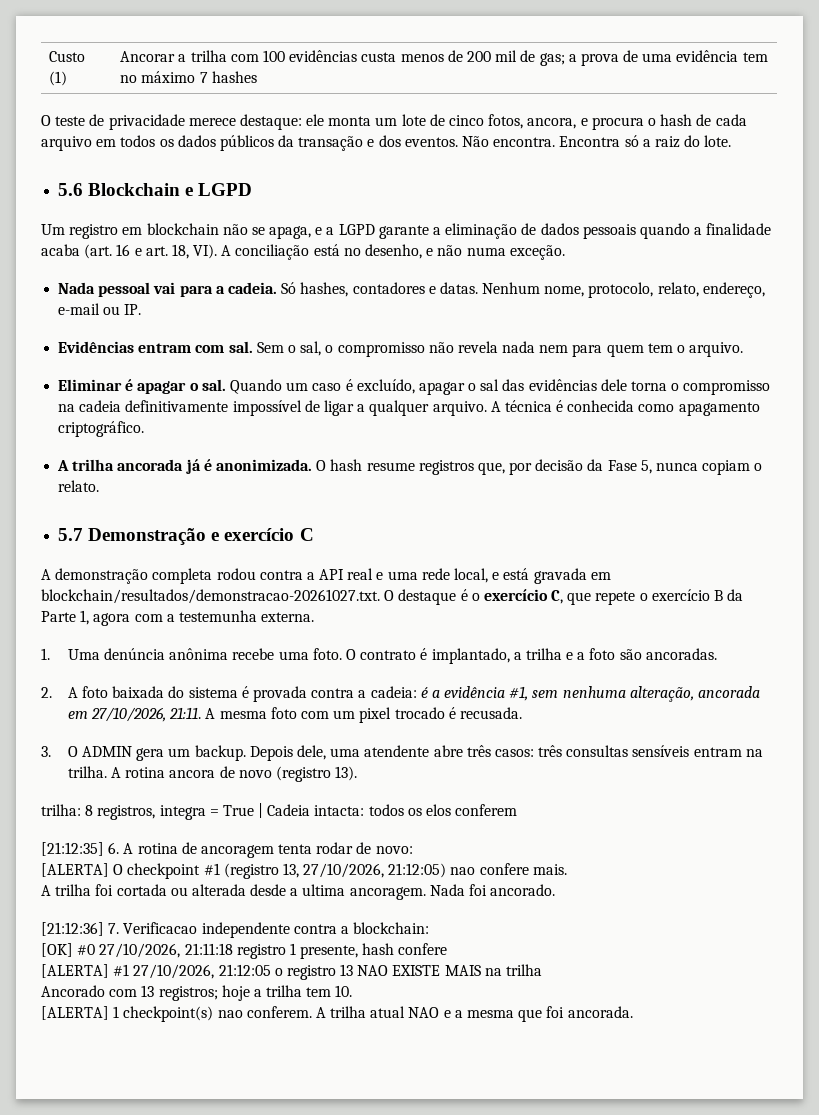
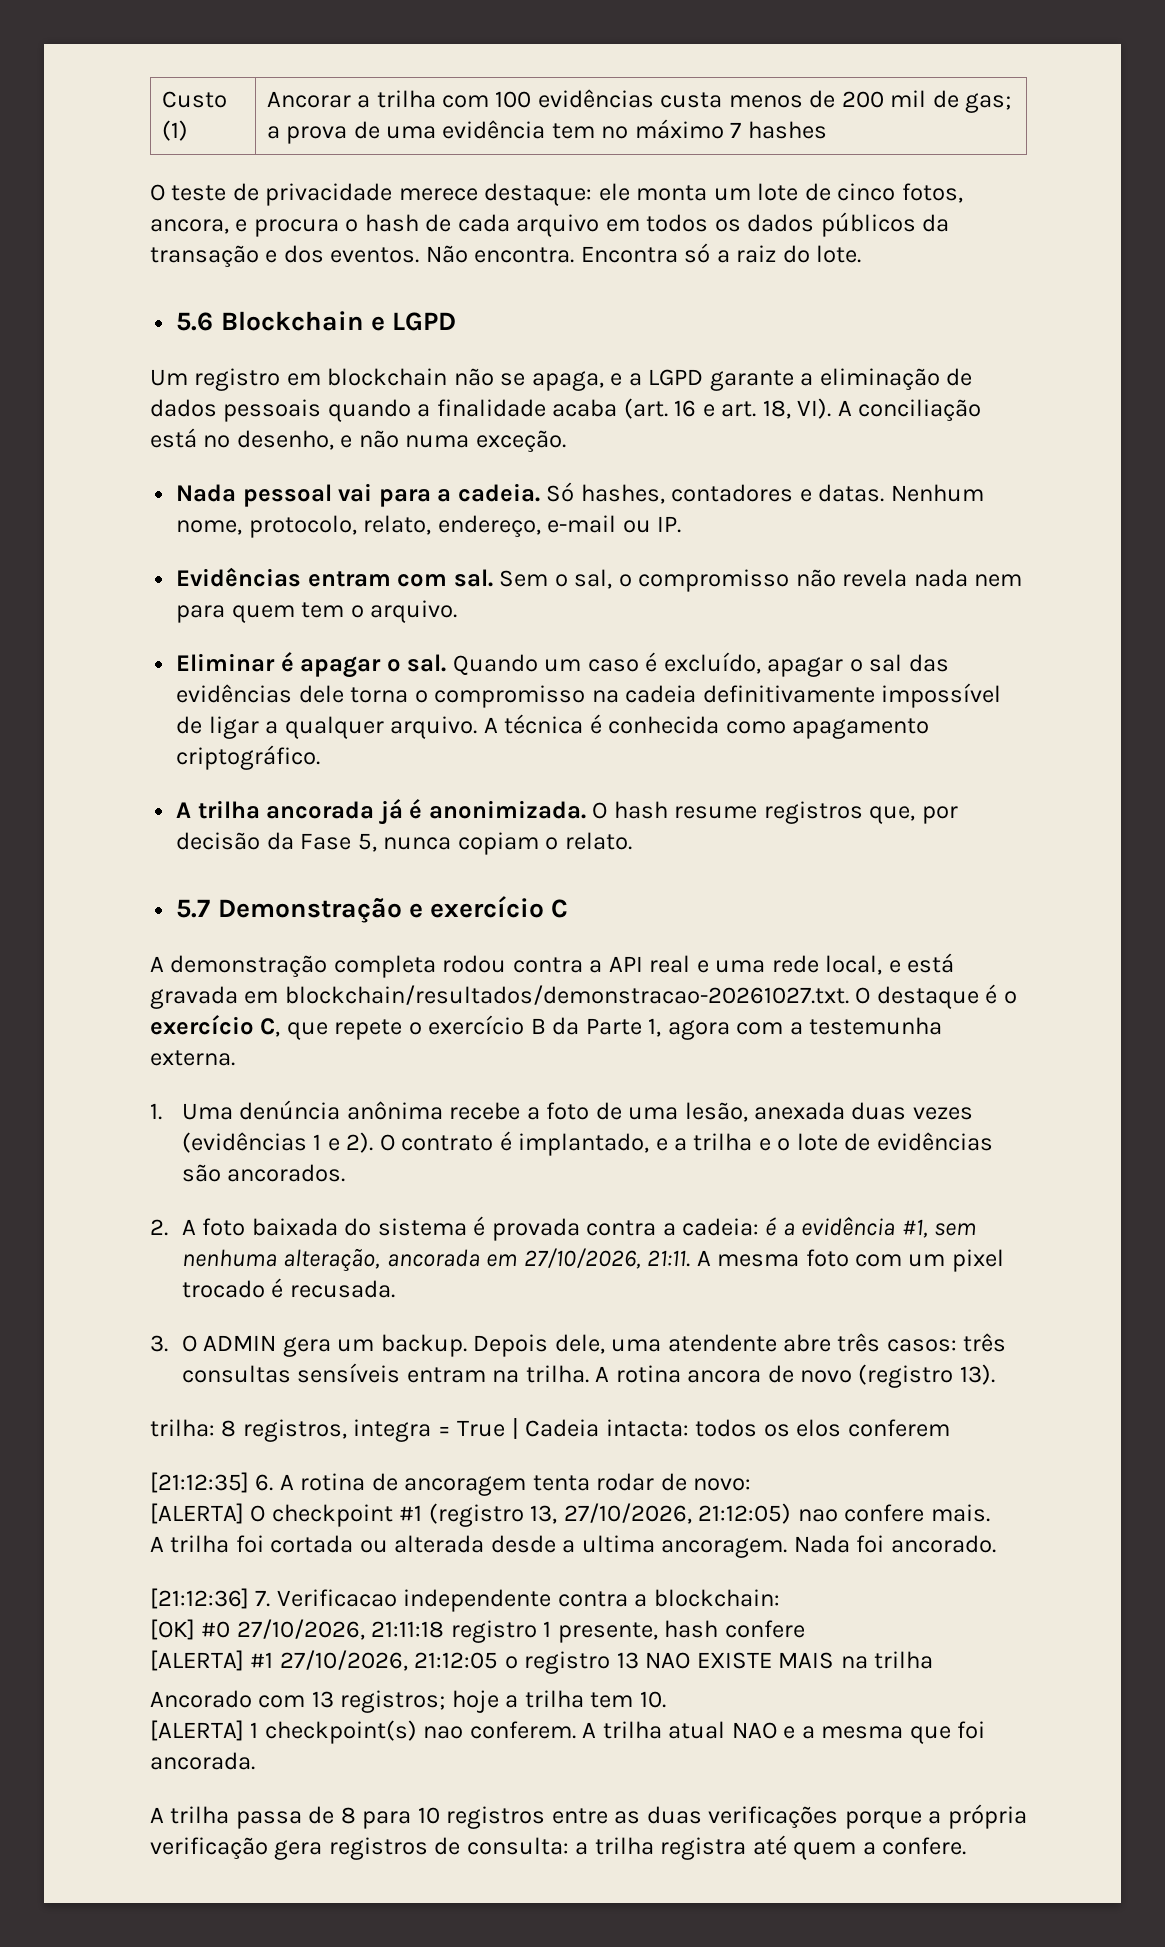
[278,648,342,660] uma foto. -> [526,1102,973,1122] [181,1132,374,1153] a foto de uma lesão, anexada duas vezes (evidências 1 e 2).
(510, 656) none -> [655,1138,668,1151] e
[577,648,717,660] a foto são ancoradas. -> [777,1132,993,1151] [181,1164,346,1182] o lote de evidências são ancorados.
(633, 1012) none -> [150,1804,1027,1829] [150,1835,967,1860] // A trilha passa de 8 para 10 registros entre as duas verificações porque a própria verificação gera registros de consulta: a trilha registra até quem a confere.

